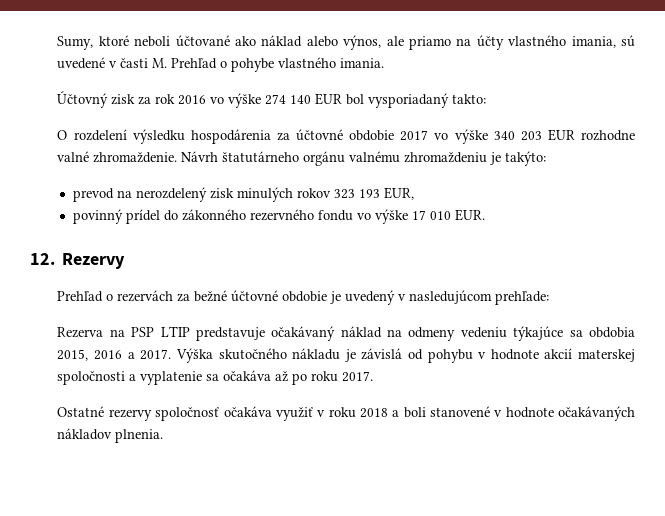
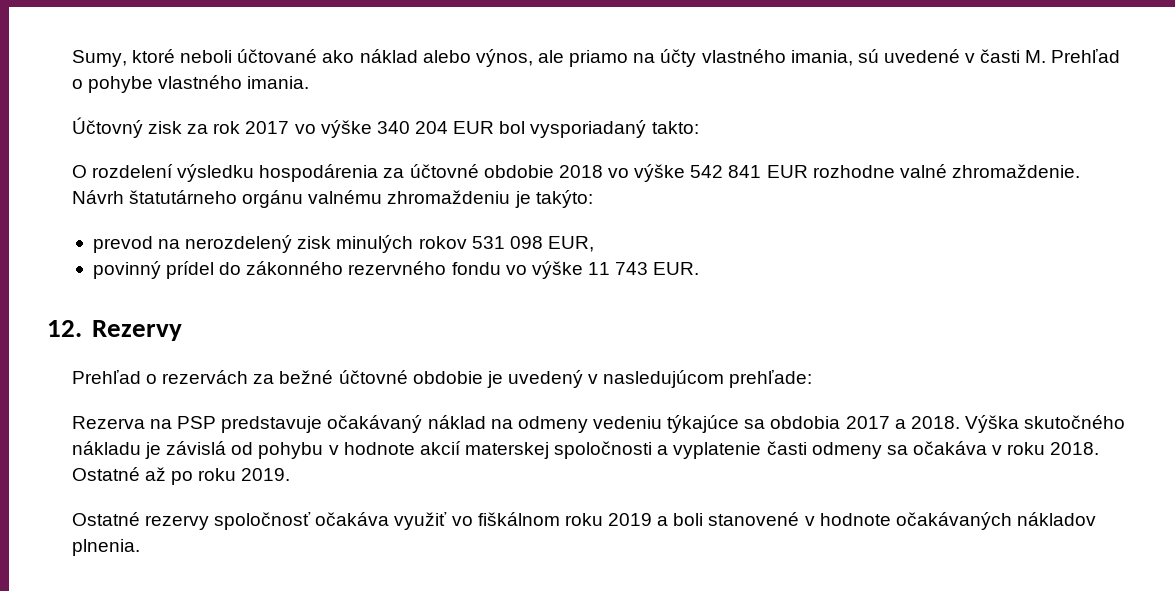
[178,93,312,108] 2016 vo výške 274 140 -> [245,120,449,138] 2017 vo výške 340 204
[400,129,542,144] 2017 vo výške 340 203 -> [558,164,762,182] 2018 vo výške 542 841
[334,189,381,199] 323 193 -> [471,236,543,249] 531 098
[412,210,452,220] 17 010 -> [587,262,649,275] 11 743
[160,326,190,337] LTIP -> (217, 422) none
[57,349,172,361] 2015, 2016 a 2017. -> [845,416,960,429] 2017 a 2018.
[206,370,272,381] sa očakáva -> [766,441,1100,459] [71,467,140,481] časti odmeny sa očakáva v roku 2018. Ostatné
[342,371,374,382] 2017. -> [241,468,291,481] 2019.
[317,407,388,418] v roku 2018 -> [451,512,653,526] vo fiškálnom roku 2019

